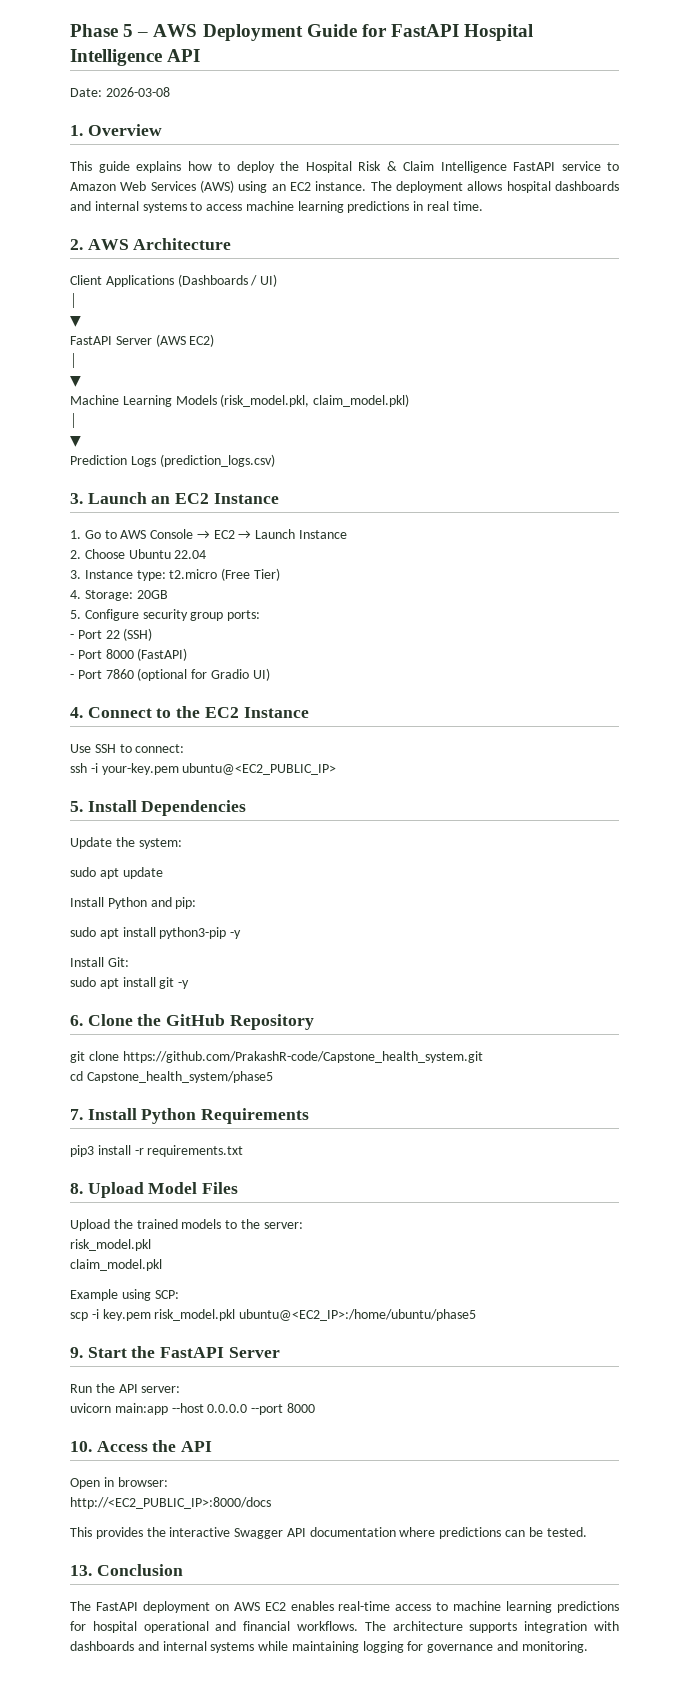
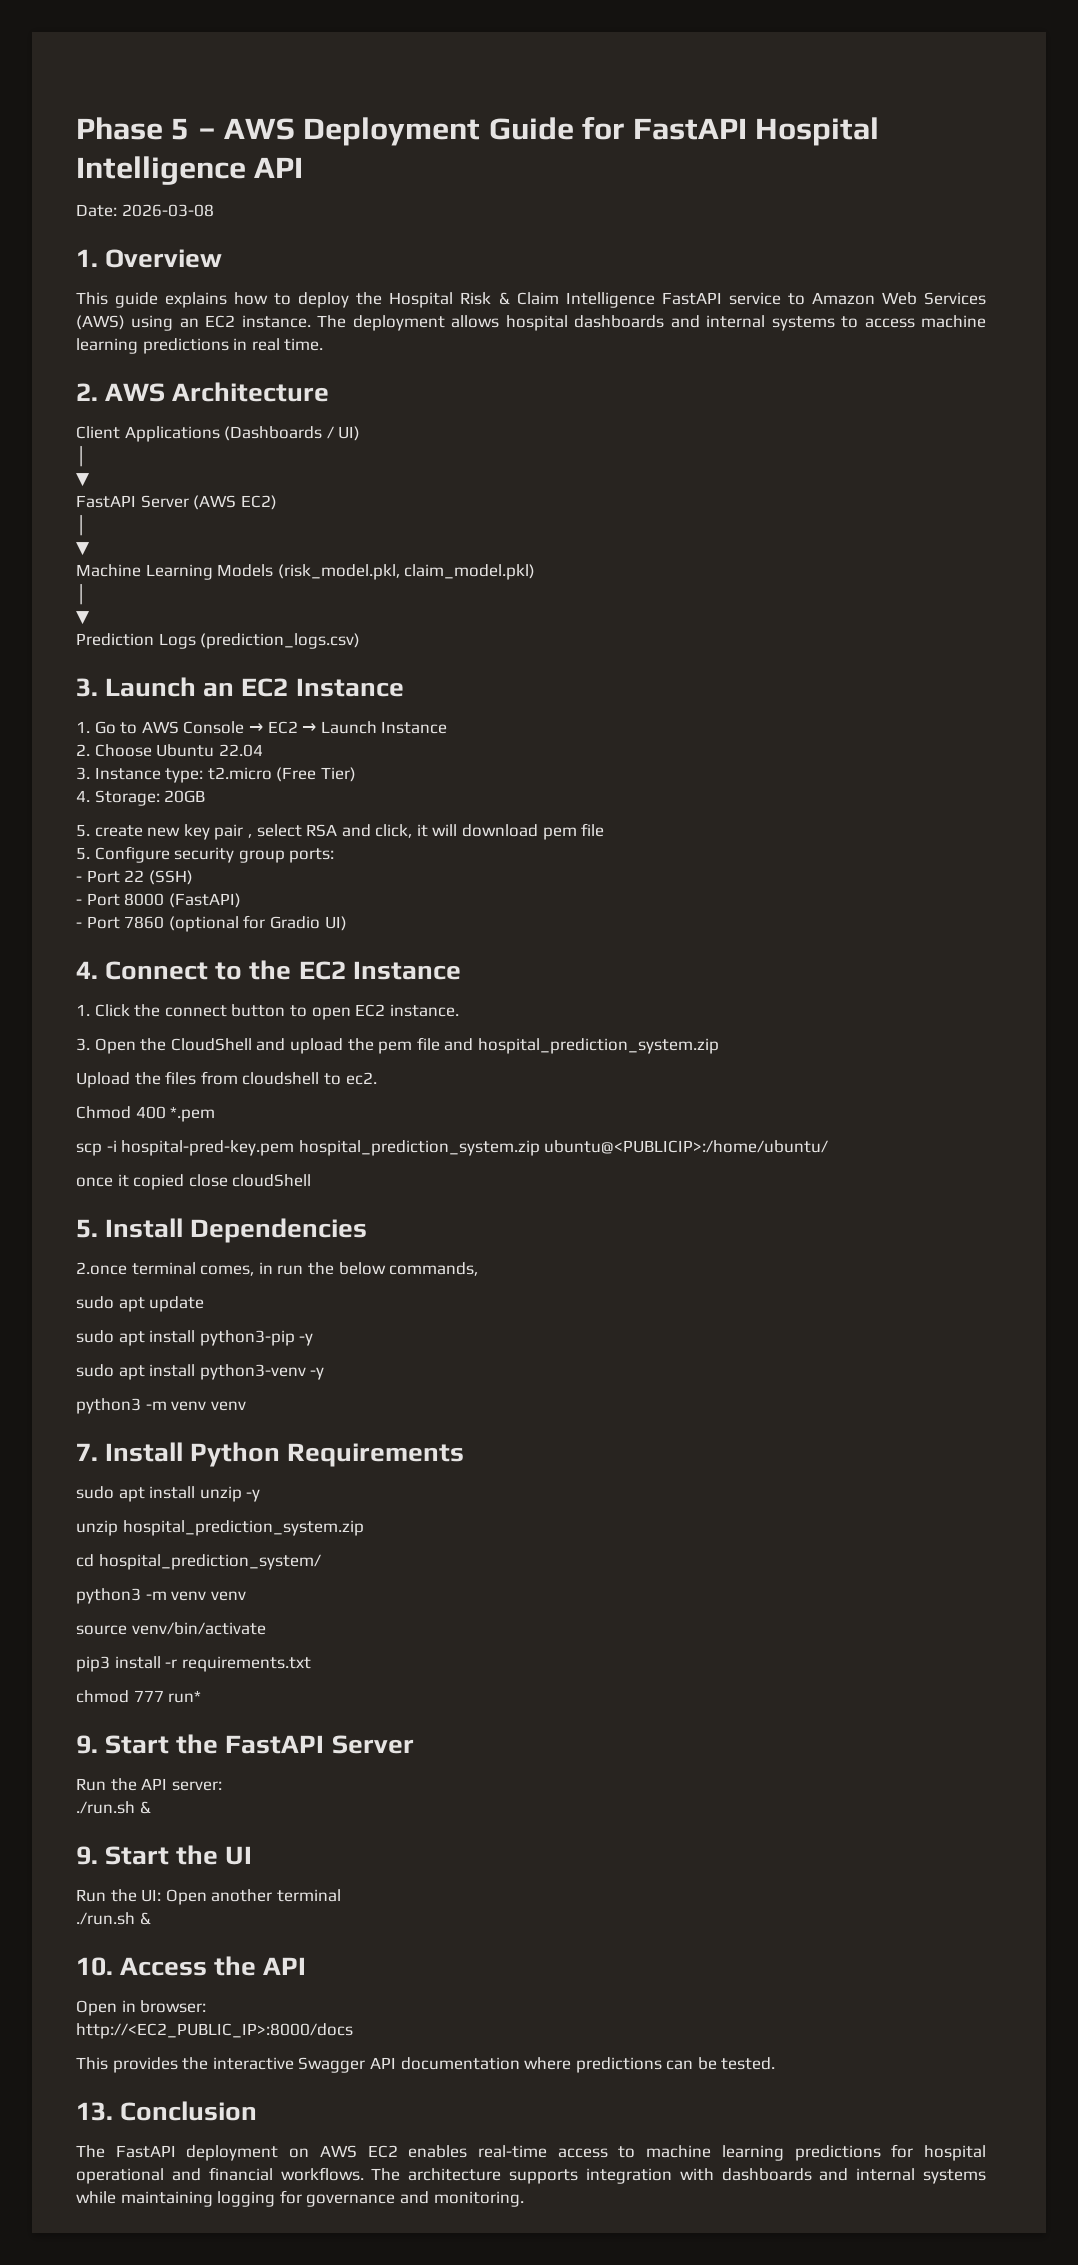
(168, 594) none -> [76,823,605,840] // 5. create new key pair , select RSA and click, it will download pem file
[70,744,185,753] [70,763,337,775] [70,800,247,816] [70,837,182,849] Use SSH to connect: // ssh -i your-key.pem ubuntu@<EC2_PUBLIC_IP> // 5. Install Dependencies // Update the system: -> [76,1004,459,1020] [76,1037,719,1054] [76,1071,377,1088] [76,1106,216,1122] [76,1140,829,1156] [76,1174,312,1190] [76,1218,368,1243] [76,1262,479,1276] 1. Click the connect button to open EC2 instance. // 3. Open the CloudShell and upload the pem file and hospital_prediction_system.zip // Upload the files from cloudshell to ec2. // Chmod 400 *.pem // scp -i hospital-pred-key.pem hospital_prediction_system.zip ubuntu@<PUBLICIP>:/home/ubuntu/ // once it copied close cloudShell // 5. Install Dependencies // 2.once terminal comes, in run the below commands,
[70,897,197,909] // Install Python and pip: -> (205, 1304) none
[70,957,129,967] [70,977,190,989] [70,1014,314,1030] [70,1051,483,1063] [70,1071,273,1083] [70,1108,310,1124] [70,1145,244,1157] [70,1182,239,1198] [70,1219,303,1231] [70,1239,151,1251] [70,1259,162,1271] [70,1289,179,1301] [70,1309,477,1321] // Install Git: // sudo apt install git -y // 6. Clone the GitHub Repository // git clone https://github.com/PrakashR-code/Capstone_health_system.git // cd Capstone_health_system/phase5 // 7. Install Python Requirements // pip3 install -r requirements.txt // 8. Upload Model Files // Upload the trained models to the server: // risk_model.pkl // claim_model.pkl // Example using SCP: // scp -i key.pem risk_model.pkl ubuntu@<EC2_IP>:/home/ubuntu/phase5 -> [76,1364,325,1380] [76,1398,246,1414] [76,1442,465,1467] [76,1486,261,1502] [76,1520,364,1536] [76,1554,321,1570] [76,1588,246,1604] [76,1622,266,1635] [76,1656,311,1672] [76,1690,202,1703] // sudo apt install python3-venv -y // python3 -m venv venv // 7. Install Python Requirements // sudo apt install unzip -y // unzip hospital_prediction_system.zip // cd hospital_prediction_system/ // python3 -m venv venv // source venv/bin/activate // pip3 install -r requirements.txt // chmod 777 run*
[70,1403,315,1415] uvicorn main:app --host 0.0.0.0 --port 8000 -> [76,1801,151,1814] [76,1845,253,1865] [76,1889,341,1905] [76,1912,151,1925] ./run.sh & // 9. Start the UI // Run the UI: Open another terminal // ./run.sh &

